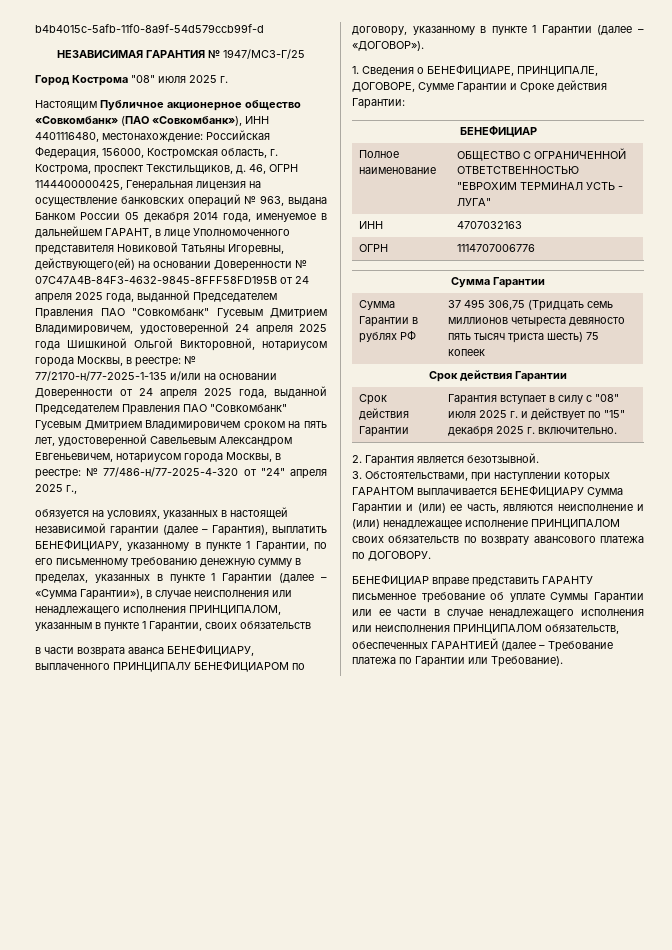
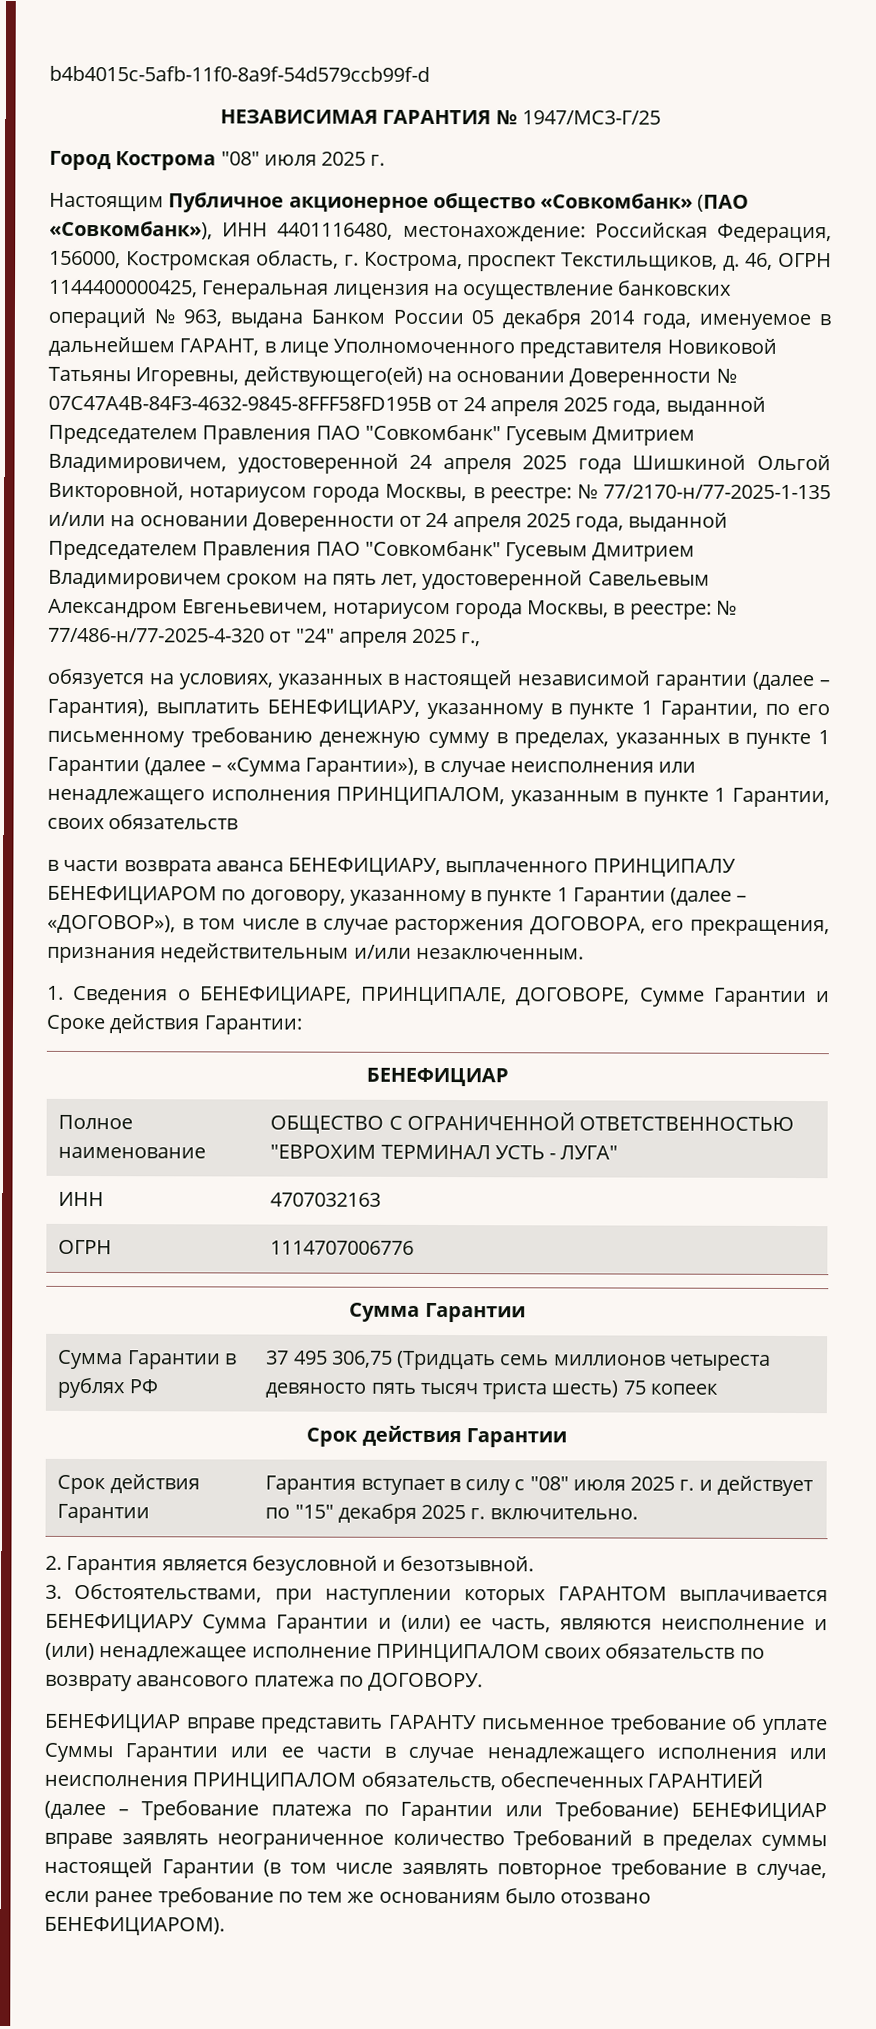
[352,41,424,51] «ДОГОВОР»). -> [47,914,830,937] [47,943,584,964] «ДОГОВОР»), в том числе в случае расторжения ДОГОВОРА, его прекращения, признания недействительным и/или незаключенным.
(464, 459) none -> [251,1555,397,1576] безусловной и
[491,656,563,667] Требование). -> [555,1801,827,1822] [44,1830,827,1852] [44,1857,827,1881] [44,1887,652,1908] [44,1916,225,1936] Требование) БЕНЕФИЦИАР вправе заявлять неограниченное количество Требований в пределах суммы настоящей Гарантии (в том числе заявлять повторное требование в случае, если ранее требование по тем же основаниям было отозвано БЕНЕФИЦИАРОМ).

